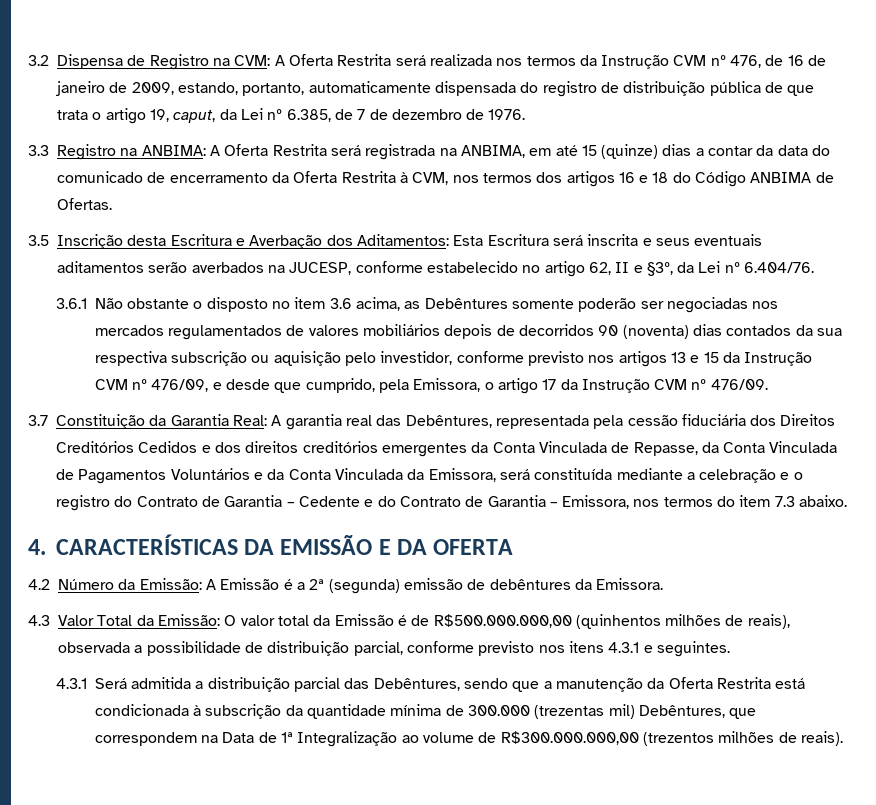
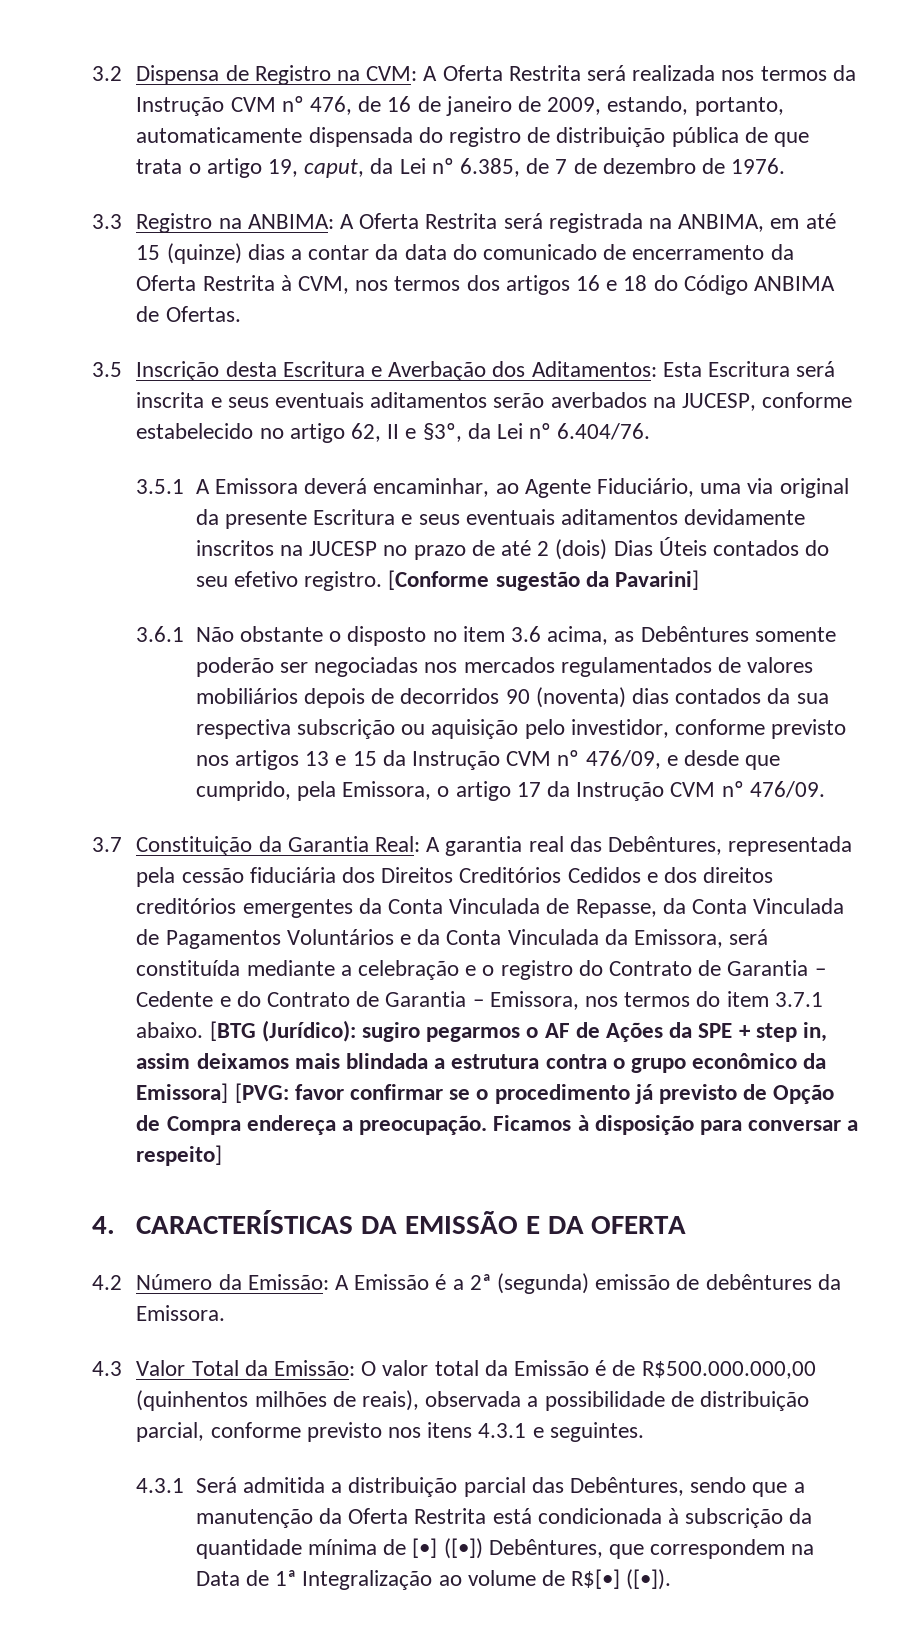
(815, 267) none -> [136,478,849,498] [195,509,806,529] [195,537,830,560] [195,570,700,591] // 3.5.1 A Emissora deverá encaminhar, ao Agente Fiduciário, uma via original da presente Escritura e seus eventuais aditamentos devidamente inscritos na JUCESP no prazo de até 2 (dois) Dias Úteis contados do seu efetivo registro. [Conforme sugestão da Pavarini]
[774,496,795,507] 7.3 -> [774,992,823,1007] 3.7.1
(848, 501) none -> [209,1020,828,1042] [136,1053,827,1073] [136,1083,835,1104] [136,1115,859,1135] [136,1145,223,1166] [BTG (Jurídico): sugiro pegarmos o AF de Ações da SPE + step in, assim deixamos mais blindada a estrutura contra o grupo econômico da Emissora] [PVG: favor confirmar se o procedimento já previsto de Opção de Compra endereça a preocupação. Ficamos à disposição para conversar a respeito]
[467,704,635,719] 300.000 (trezentas mil) -> [412,1538,483,1559] [•] ([•])
[500,731,843,746] R$300.000.000,00 (trezentos milhões de reais). -> [571,1569,672,1590] R$[•] ([•]).

